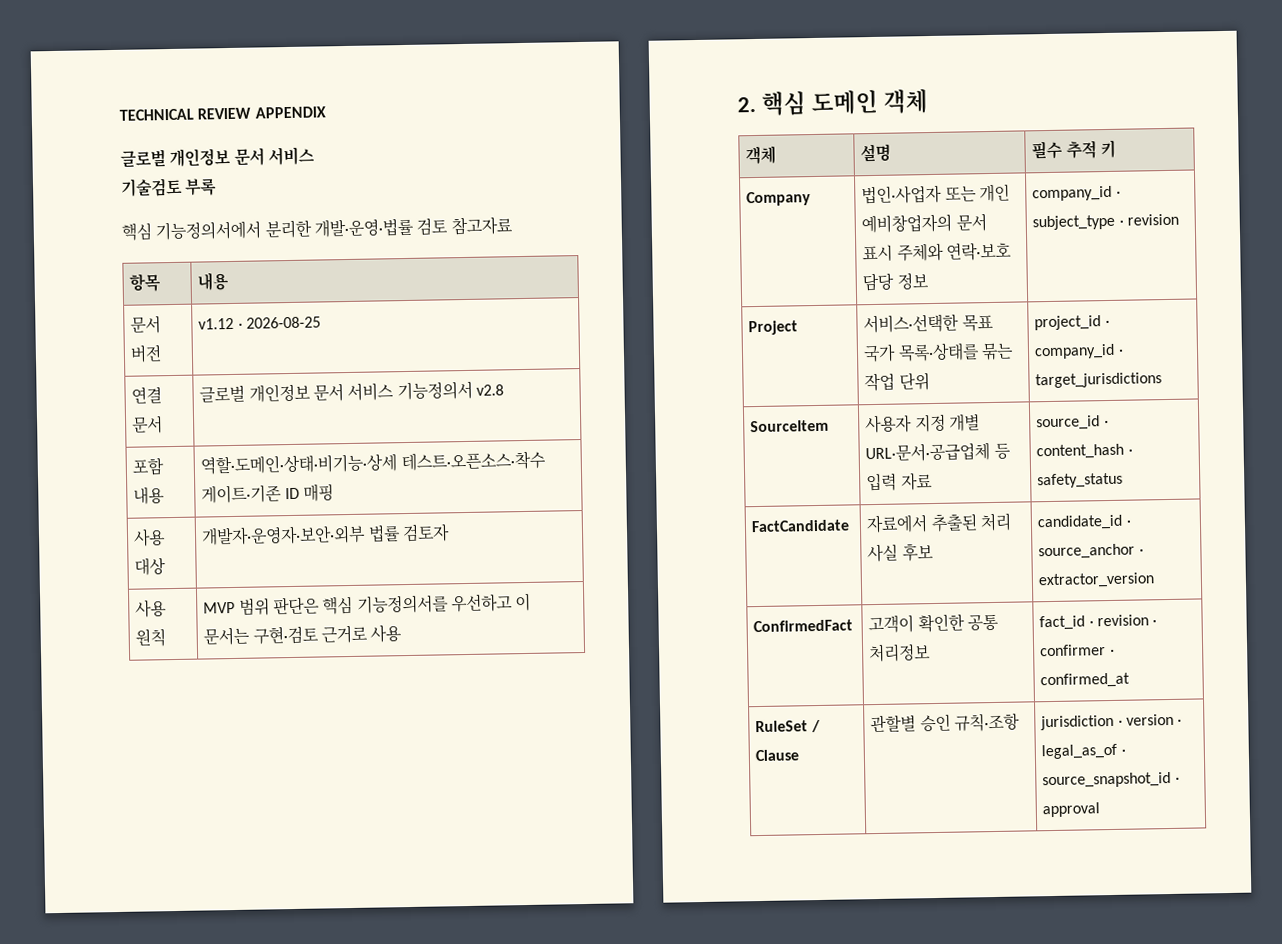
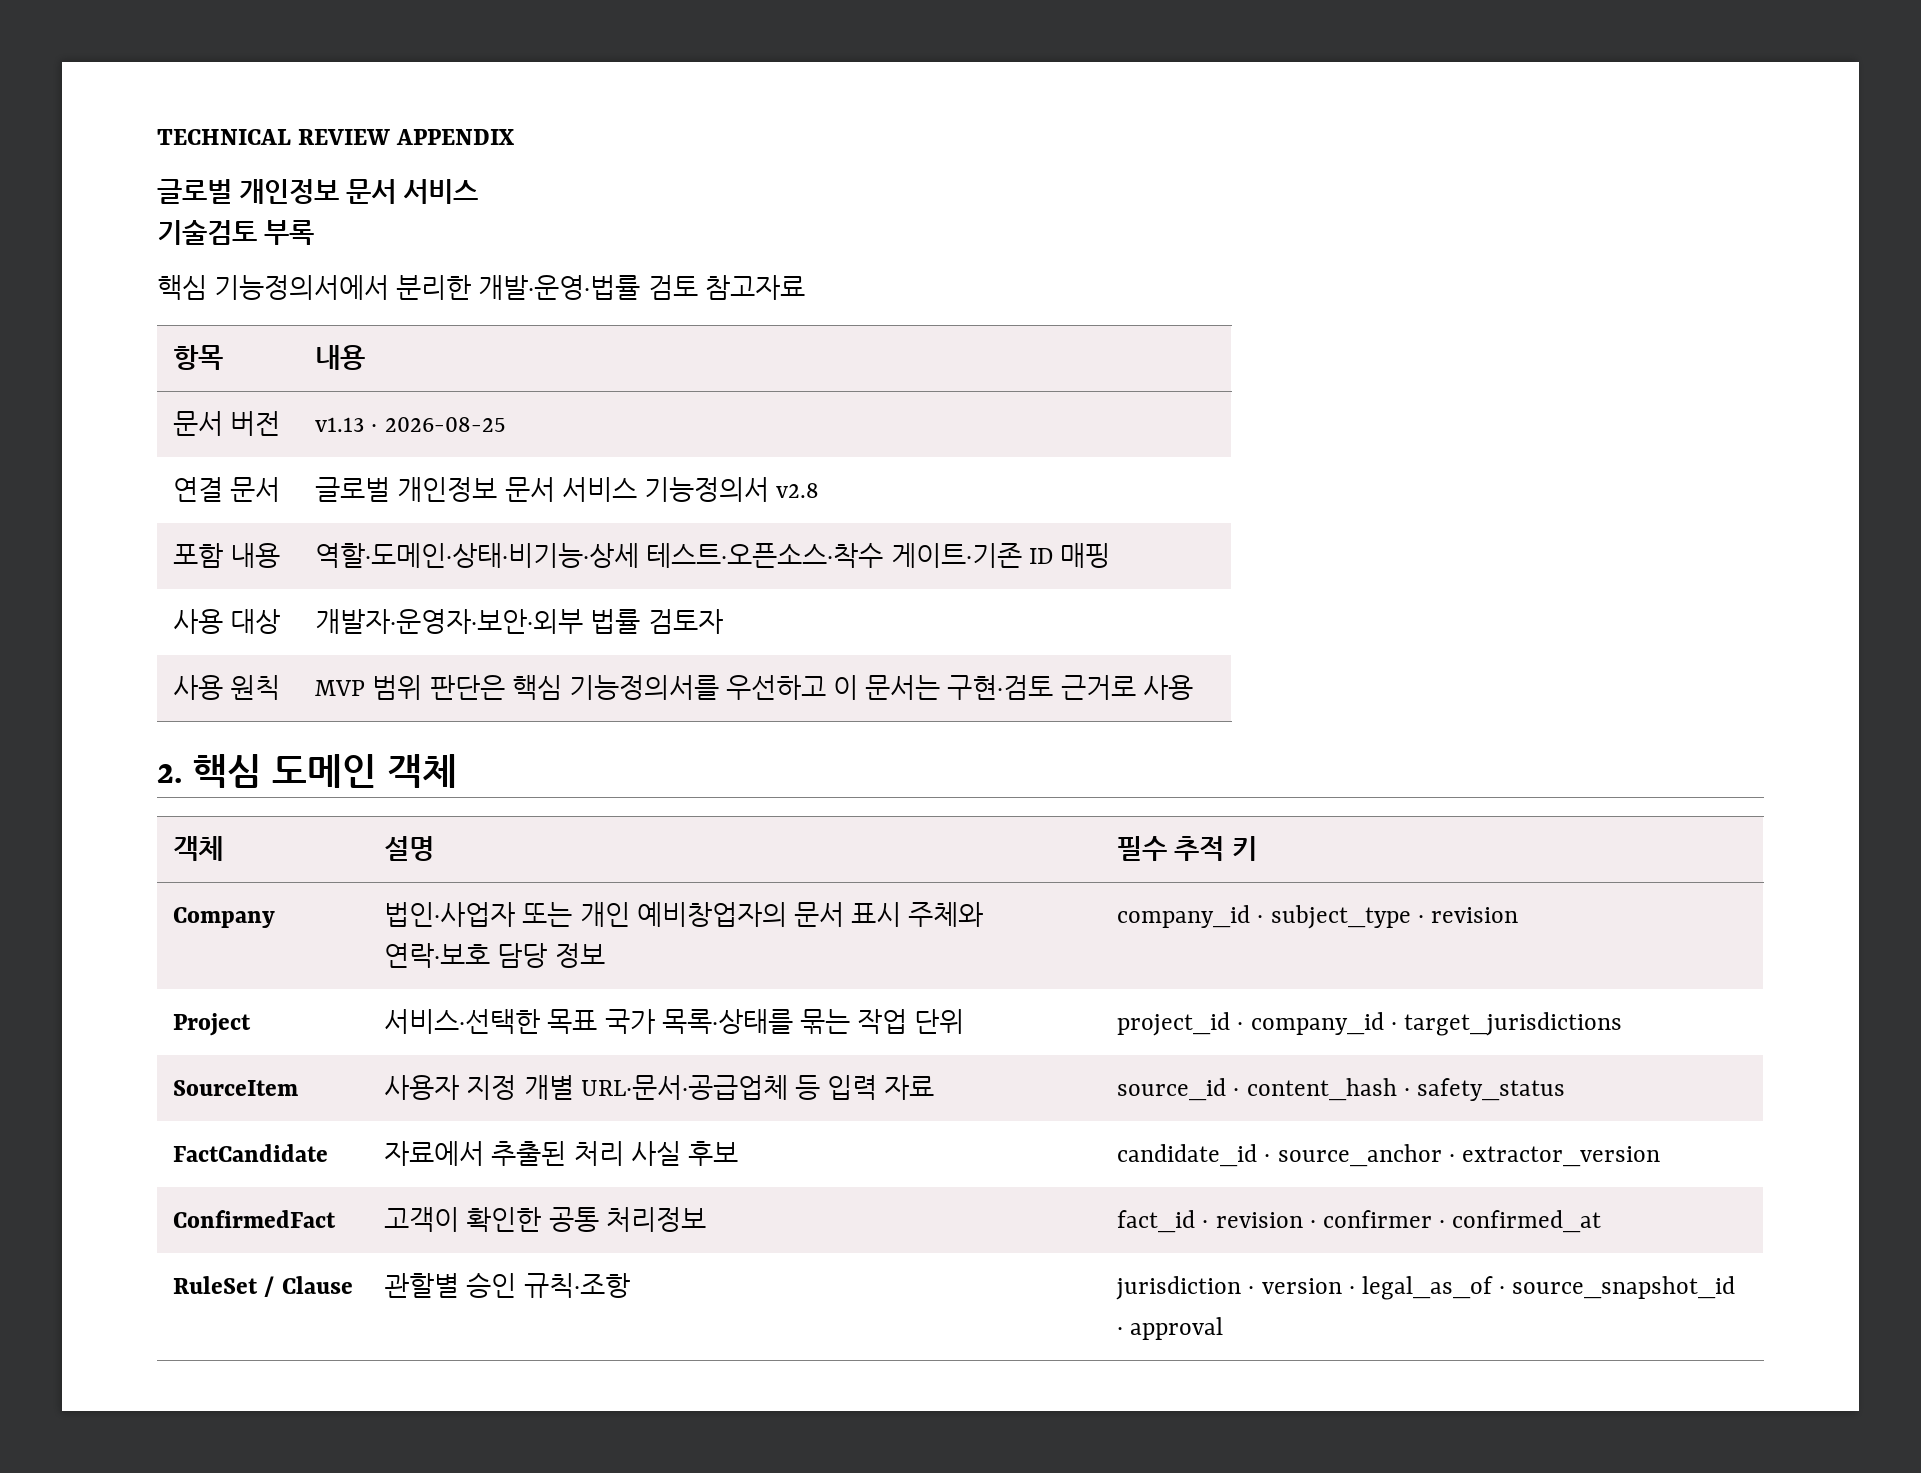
[198,317,235,330] v1.12 -> [315,417,365,432] v1.13

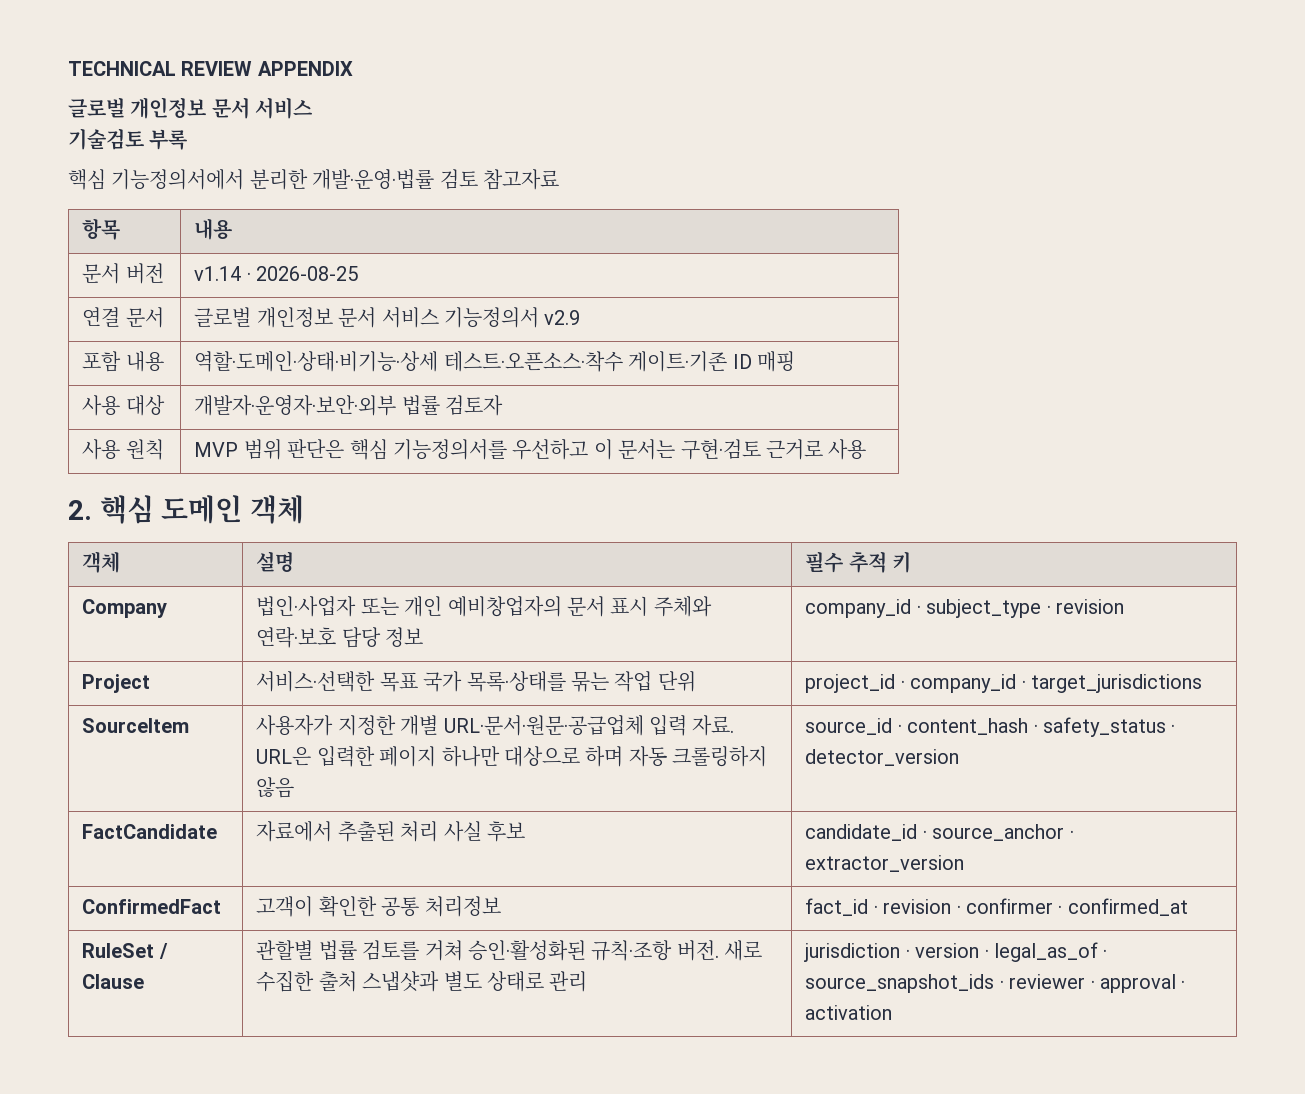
[315,417,365,432] v1.13 -> [194,266,242,281] v1.14
[775,483,819,498] v2.8 -> [544,310,581,325] v2.9
[384,1075,935,1100] 사용자 지정 개별 URL·문서·공급업체 등 입력 자료 -> [256,715,735,736] [256,746,768,767] [256,777,295,798] 사용자가 지정한 개별 URL·문서·원문·공급업체 입력 자료. URL은 입력한 페이지 하나만 대상으로 하며 자동 크롤링하지 않음
(1565, 1089) none -> [1171,724,1176,733] [805,749,960,766] · detector_version
[466,1272,630,1298] 승인 규칙·조항 -> [318,940,763,961] [256,971,588,992] 법률 검토를 거쳐 승인·활성화된 규칙·조항 버전. 새로 수집한 출처 스냅샷과 별도 상태로 관리
[1512,1276,1736,1299] [1117,1317,1224,1340] source_snapshot_id · approval -> [805,974,1186,993] [805,1005,893,1020] source_snapshot_ids · reviewer · approval · activation

